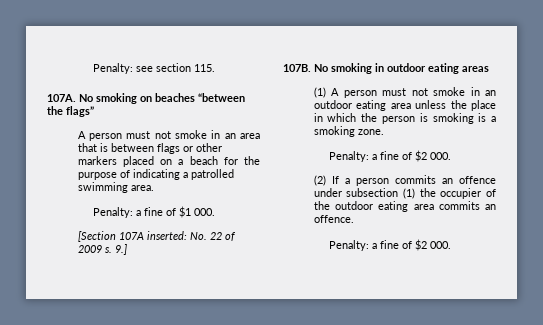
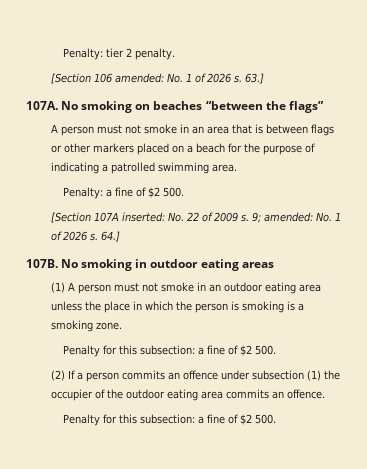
[93,63,216,74] Penalty: see section 115. -> [63,48,176,60] [50,73,264,84] Penalty: tier 2 penalty. // [Section 106 amended: No. 1 of 2026 s. 63.]
[179,206,216,218] $1 000. -> [148,187,185,198] $2 500.
[114,244,127,255] 9.] -> [251,212,341,223] [50,231,120,242] 9; amended: No. 1 of 2026 s. 64.]
[329,150,452,162] Penalty: a fine of $2 000. -> [63,345,277,357] Penalty for this subsection: a fine of $2 500.
[329,239,452,251] Penalty: a fine of $2 000. -> [63,414,277,426] Penalty for this subsection: a fine of $2 500.

